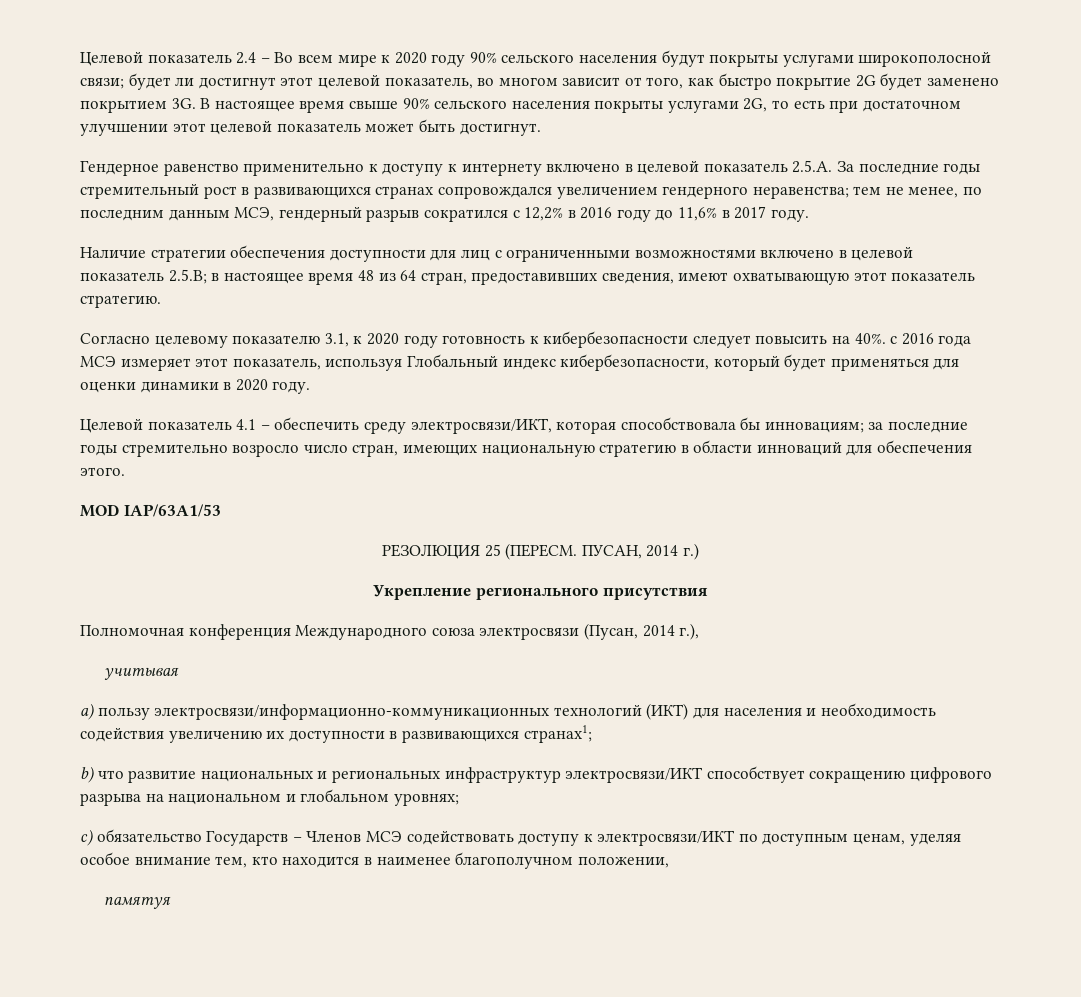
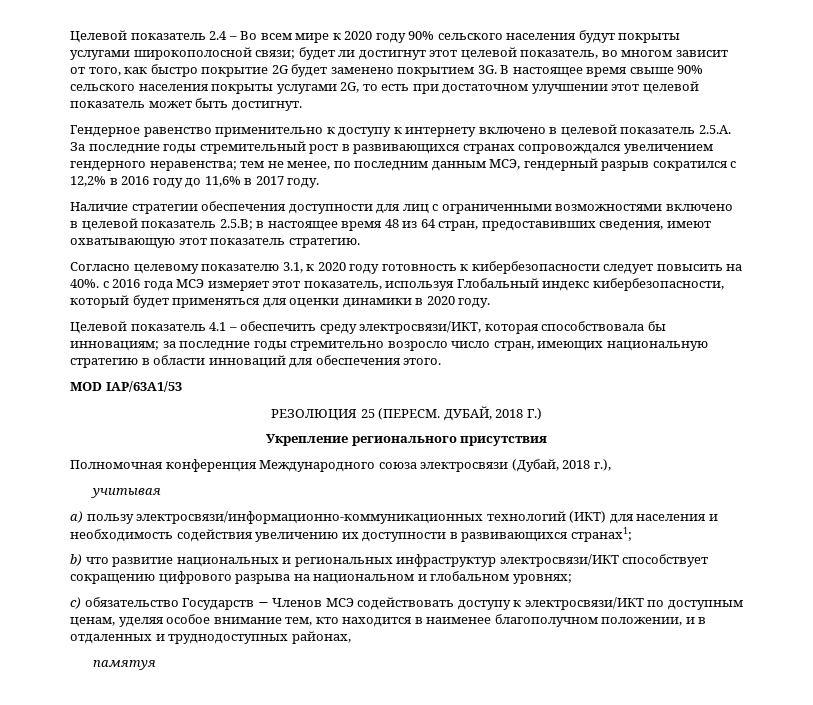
[581,543,699,560] ПУСАН, 2014 г.) -> [443,406,542,421] ДУБАЙ, 2018 Г.)
[583,623,675,640] (Пусан, 2014 -> [511,459,591,472] (Дубай, 2018
(669, 862) none -> [685,617,707,624] [70,631,351,644] и в отдаленных и труднодоступных районах,

